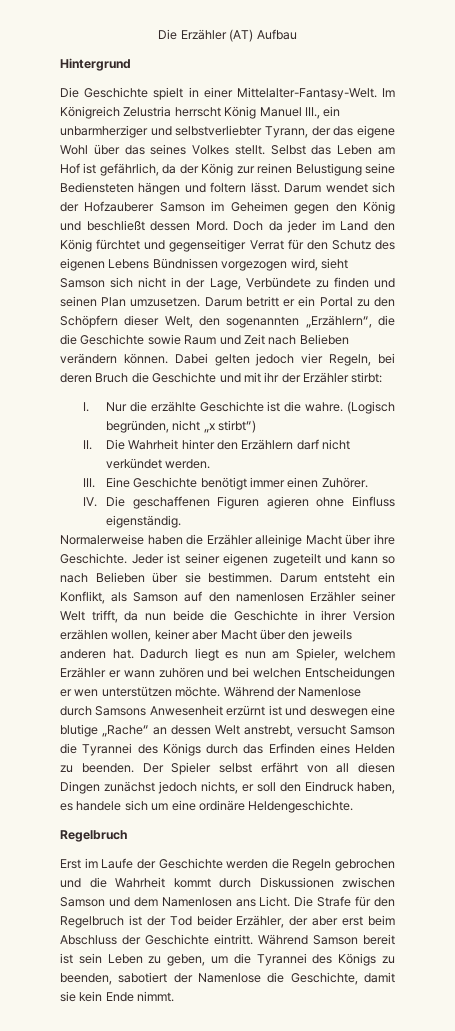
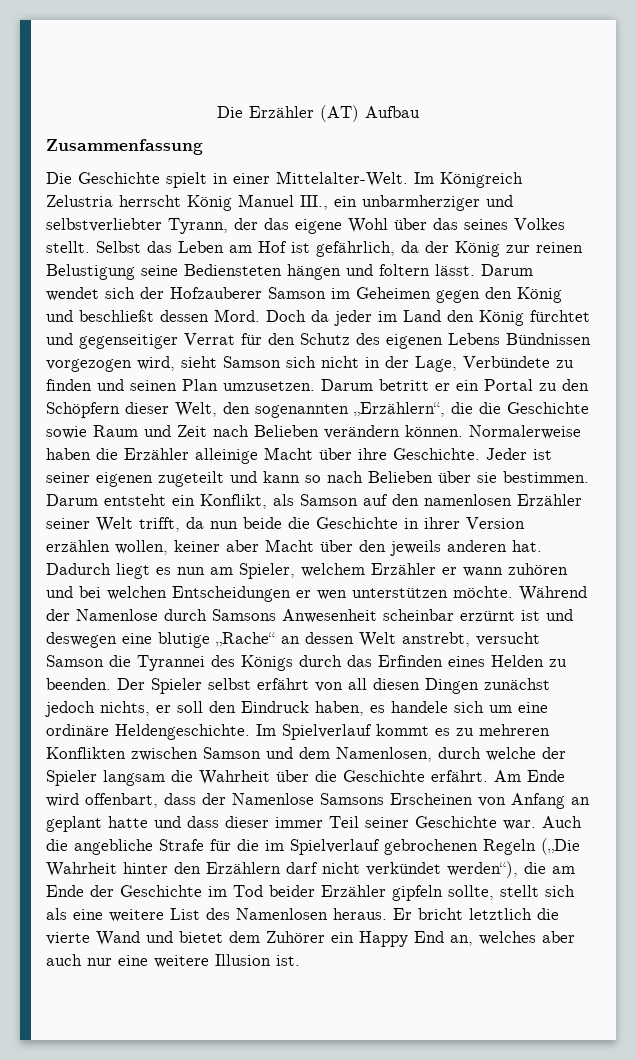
[60,58,131,71] Hintergrund -> [46,139,203,155] Zusammenfassung
[236,87,377,100] Mittelalter-Fantasy-Welt. -> [276,171,408,187] Mittelalter-Welt.
[174,353,395,366] [60,372,383,383] [82,401,395,414] [105,420,257,433] [82,439,351,450] [105,458,211,469] [82,477,368,490] [82,496,395,509] [105,515,181,528] Dabei gelten jedoch vier Regeln, bei deren Bruch die Geschichte und mit ihr der Erzähler stirbt: // I. Nur die erzählte Geschichte ist die wahre. (Logisch begründen, nicht „x stirbt“) // II. Die Wahrheit hinter den Erzählern darf nicht verkündet werden. // III. Eine Geschichte benötigt immer einen Zuhörer. // IV. Die geschaffenen Figuren agieren ohne Einfluss eigenständig. // -> (463, 431) none
(223, 710) none -> [383,609,454,621] scheinbar
[60,830,128,842] [60,858,395,871] [60,877,395,888] [60,896,396,907] [60,915,395,928] [60,934,395,945] [60,953,396,966] [60,972,396,985] [60,991,175,1002] // Regelbruch // Erst im Laufe der Geschichte werden die Regeln gebrochen und die Wahrheit kommt durch Diskussionen zwischen Samson und dem Namenlosen ans Licht. Die Strafe für den Regelbruch ist der Tod beider Erzähler, der aber erst beim Abschluss der Geschichte eintritt. Während Samson bereit ist sein Leben zu geben, um die Tyrannei des Königs zu beenden, sabotiert der Namenlose die Geschichte, damit sie kein Ende nimmt. -> [256,724,550,740] [46,747,566,762] [46,770,565,786] [46,793,590,809] [46,816,582,832] [46,838,580,855] [46,861,575,878] [46,885,575,901] [46,908,559,922] [46,931,575,947] [46,954,300,968] Im Spielverlauf kommt es zu mehreren Konflikten zwischen Samson und dem Namenlosen, durch welche der Spieler langsam die Wahrheit über die Geschichte erfährt. Am Ende wird offenbart, dass der Namenlose Samsons Erscheinen von Anfang an geplant hatte und dass dieser immer Teil seiner Geschichte war. Auch die angebliche Strafe für die im Spielverlauf gebrochenen Regeln („Die Wahrheit hinter den Erzählern darf nicht verkündet werden“), die am Ende der Geschichte im Tod beider Erzähler gipfeln sollte, stellt sich als eine weitere List des Namenlosen heraus. Er bricht letztlich die vierte Wand und bietet dem Zuhörer ein Happy End an, welches aber auch nur eine weitere Illusion ist.

